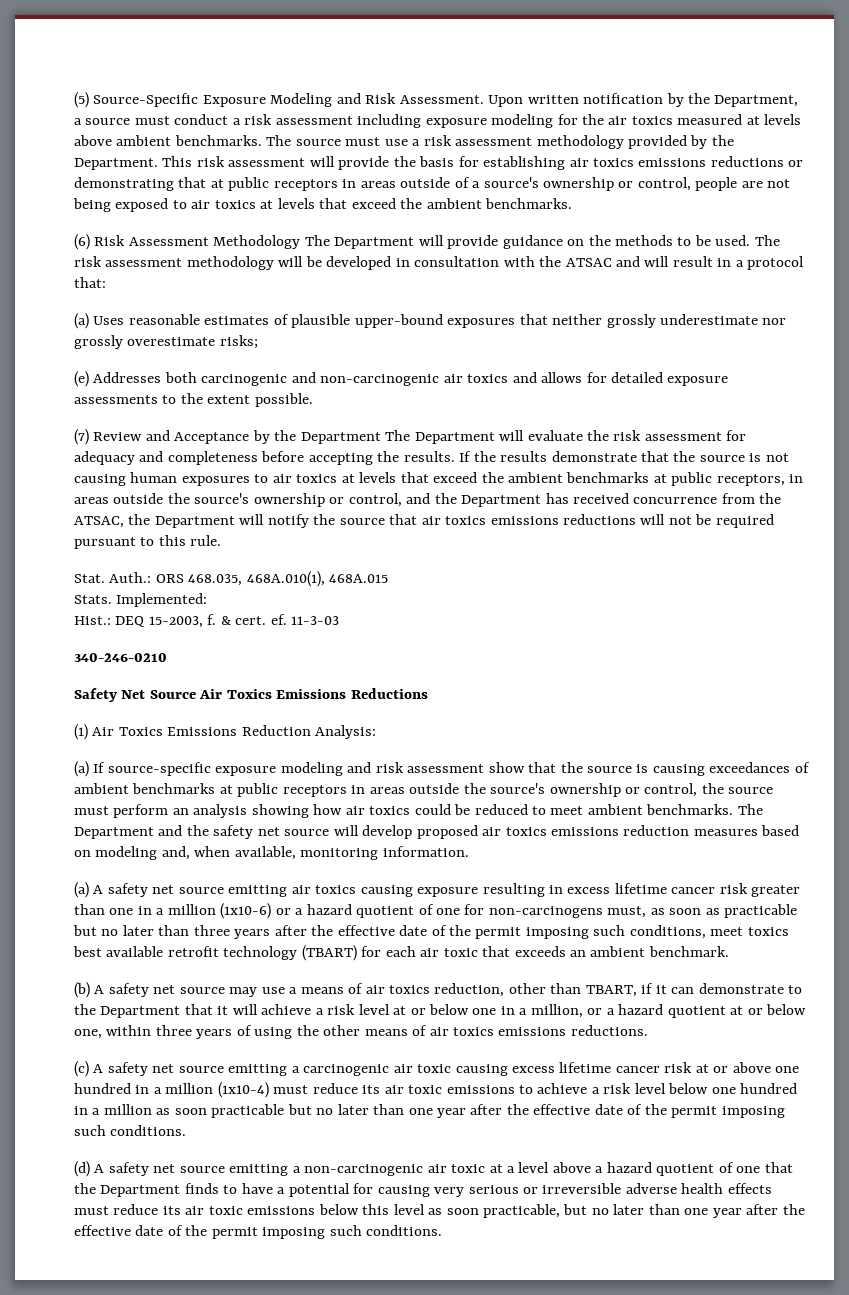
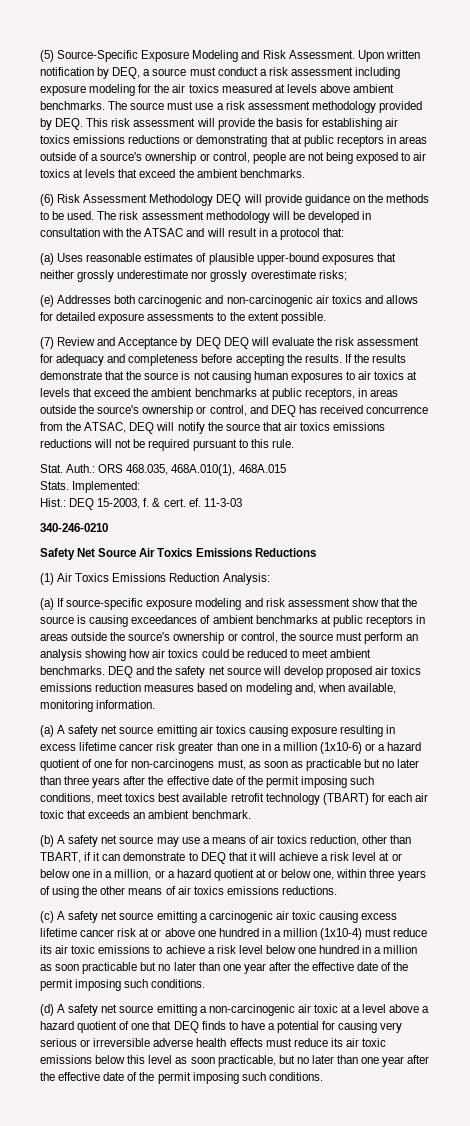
[688,93,799,107] the Department, -> [112,67,141,79] DEQ,
[711,135,734,146] [74,158,158,170] the Department. -> [55,118,84,130] DEQ.
[304,235,415,249] The Department -> [216,194,242,206] DEQ
[274,430,495,444] the Department The Department -> [195,337,249,349] DEQ DEQ
[434,493,542,507] the Department -> [270,405,296,417] DEQ
[128,514,235,528] the Department -> [129,422,155,434] DEQ
[737,804,763,815] [74,827,154,839] The Department -> [108,666,134,678] DEQ
[74,1004,181,1018] the Department -> [200,852,226,864] DEQ
[74,1183,181,1197] the Department -> [173,1021,199,1033] DEQ

